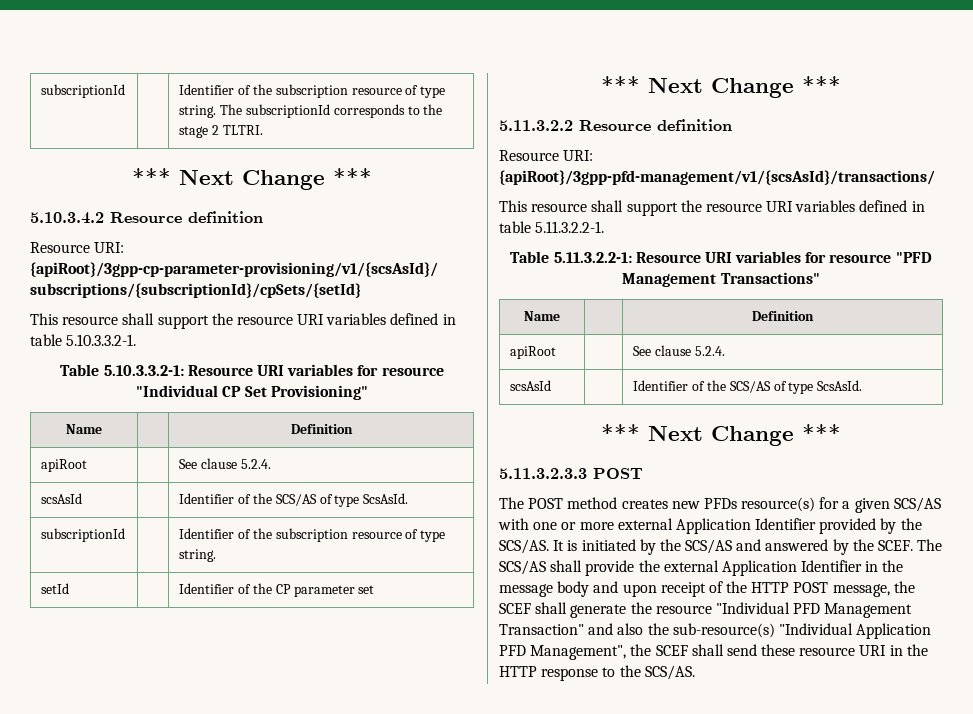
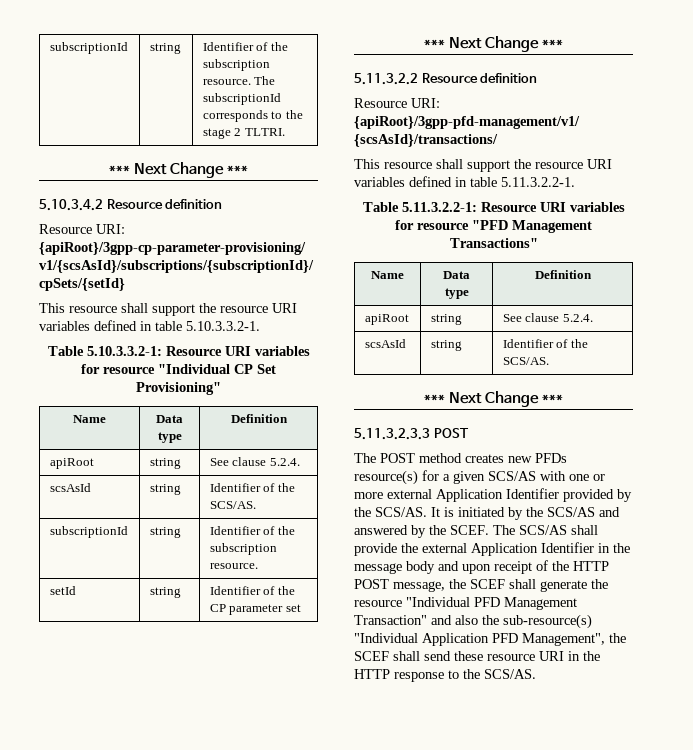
[41,84,126,98] [179,84,446,98] [179,105,217,118] subscriptionId | | Identifier of the subscription resource of type string. -> [49,42,128,54] [149,43,181,54] [202,42,288,51] [202,59,270,71] [202,79,251,85] subscriptionId | string | Identifier of the subscription resource.
[290,424,353,434] [41,459,88,472] [179,458,271,469] [41,493,83,504] [179,493,409,507] [41,528,126,542] [179,528,446,542] [179,549,217,562] | Definition // apiRoot | | See clause 5.2.4. // scsAsId | | Identifier of the SCS/AS of type ScsAsId. // subscriptionId | | Identifier of the subscription resource of type string. -> [156,415,183,423] [157,432,182,443] [230,414,288,423] [49,458,94,469] [149,458,181,469] [209,457,300,466] [49,483,91,492] [149,484,181,495] [209,483,295,492] [209,501,256,509] [49,526,128,538] [149,527,181,538] [209,526,295,535] [209,543,277,555] [209,563,258,569] Data type | Definition // apiRoot | string | See clause 5.2.4. // scsAsId | string | Identifier of the SCS/AS. // subscriptionId | string | Identifier of the subscription resource.
(70, 588) none -> [149,587,181,598] string
[752,311,814,321] [510,346,557,359] [633,345,725,356] [510,380,552,391] [633,380,863,394] | Definition // apiRoot | | See clause 5.2.4. // scsAsId | | Identifier of the SCS/AS of type ScsAsId. -> [443,271,470,279] [444,288,469,299] [534,270,592,279] [364,314,409,325] [430,314,462,325] [502,313,593,322] [364,339,406,348] [430,340,462,351] [502,339,588,348] [502,357,549,365] Data type | Definition // apiRoot | string | See clause 5.2.4. // scsAsId | string | Identifier of the SCS/AS.

